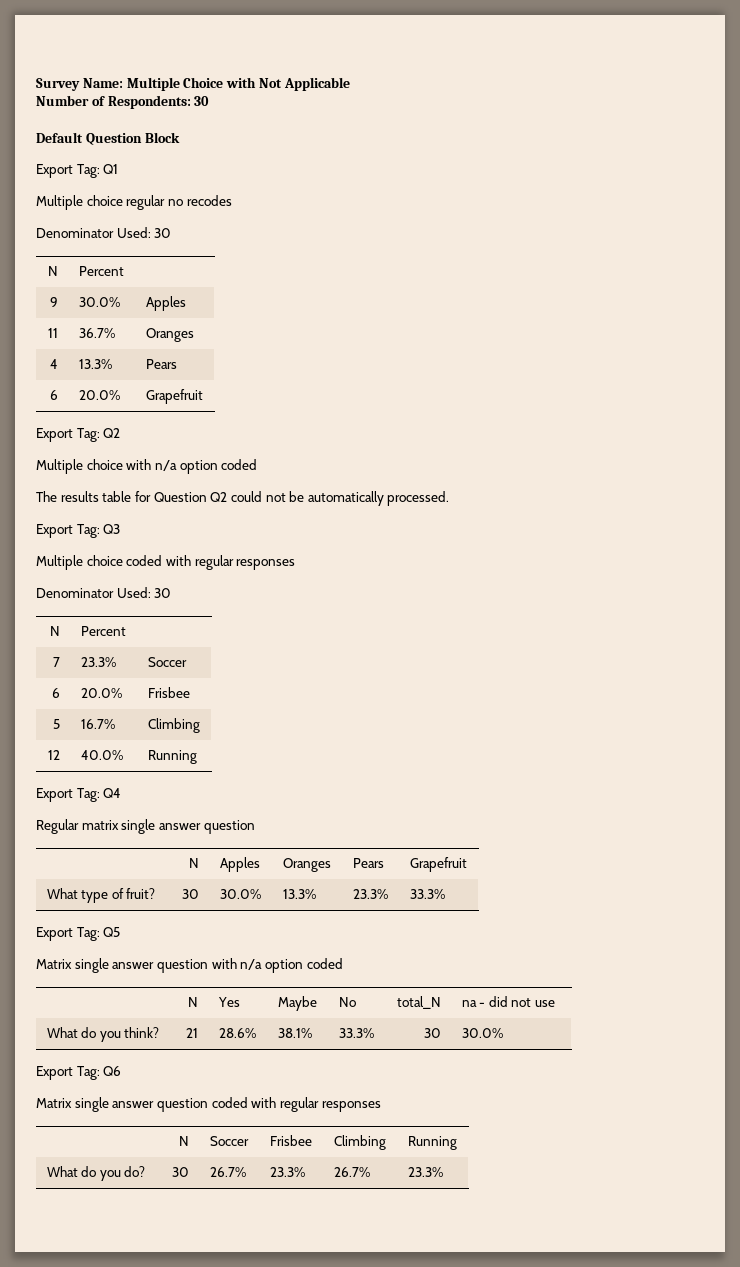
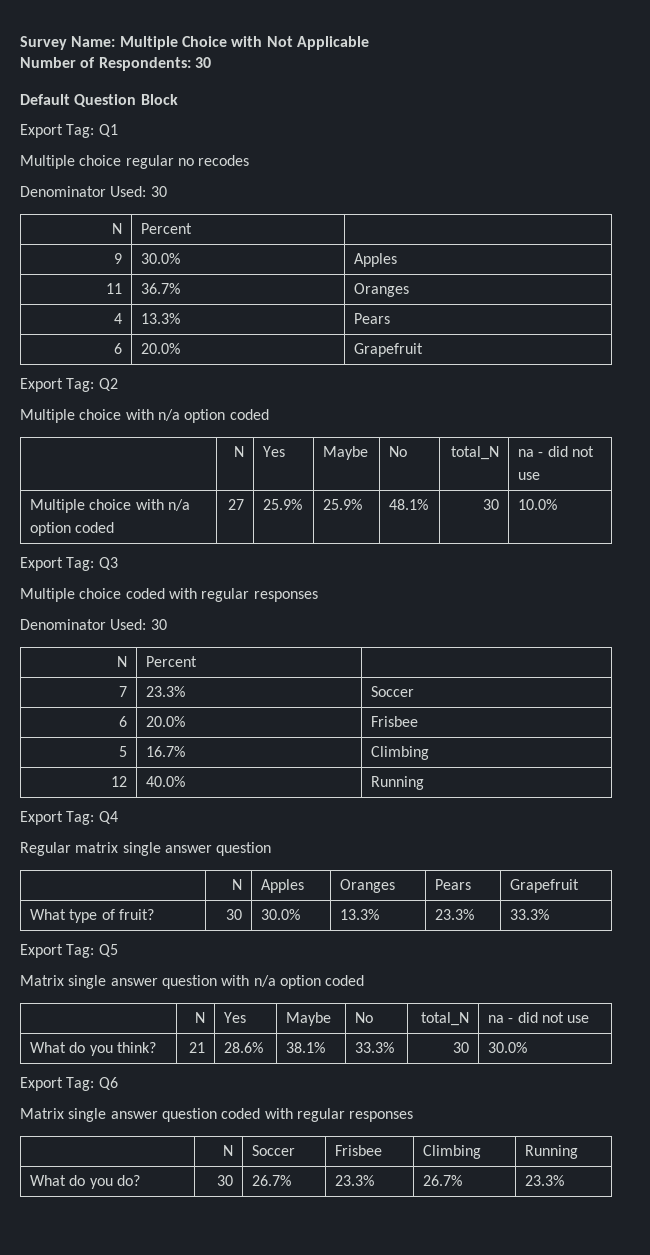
[36,491,450,506] // The results table for Question Q2 could not be automatically processed. -> [233,446,244,457] [263,446,286,457] [323,446,369,460] [389,446,408,457] [450,446,499,460] [518,446,594,457] [518,472,541,480] [30,499,190,513] [30,522,115,536] [227,499,244,510] [263,499,303,510] [323,499,363,510] [389,499,429,510] [482,499,499,510] [518,499,558,510] // | N | Yes | Maybe | No | total_N | na - did not use // Multiple choice with n/a option coded | 27 | 25.9% | 25.9% | 48.1% | 30 | 10.0%

